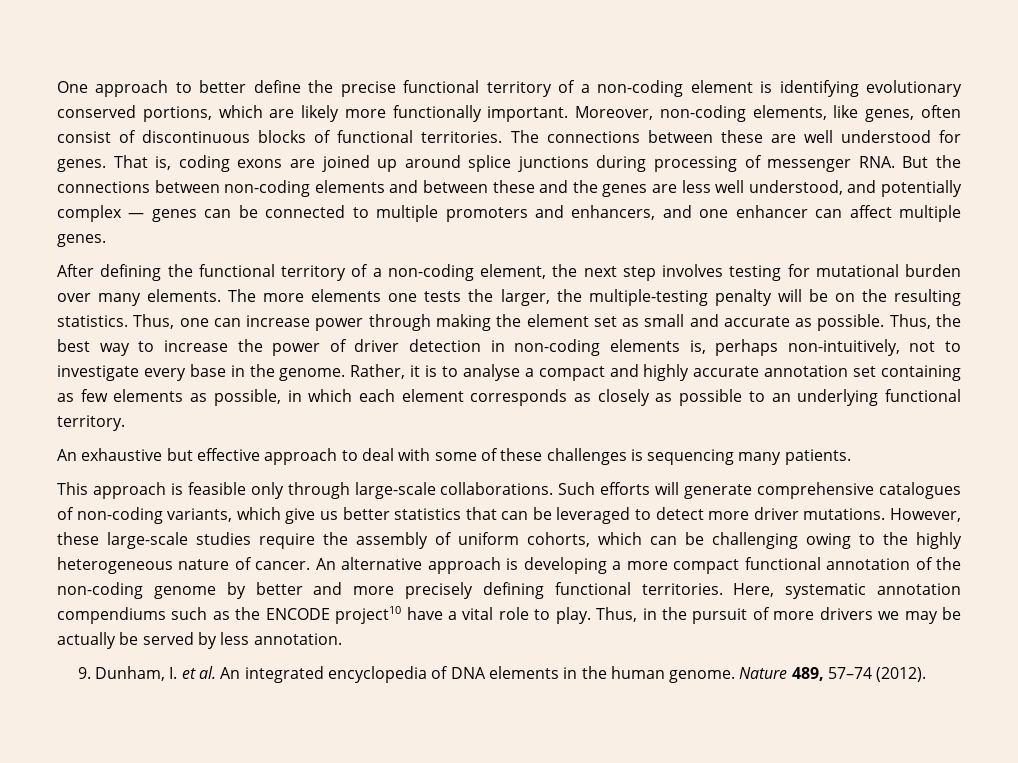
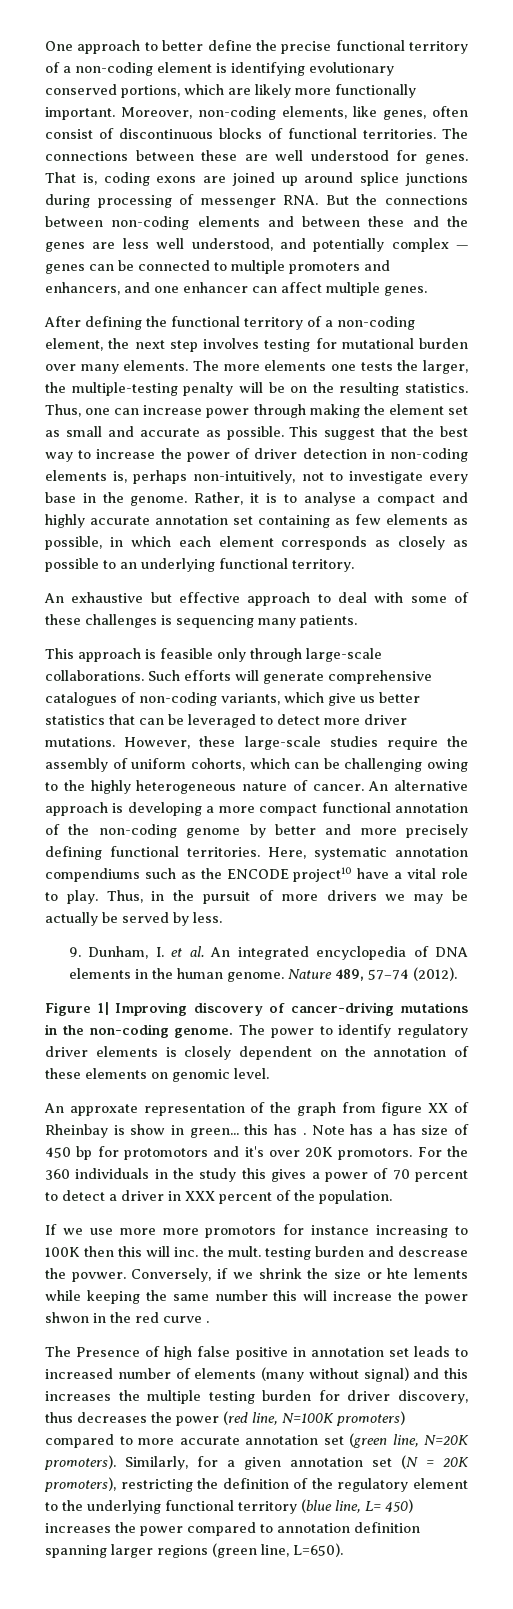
[889,314,931,329] Thus, -> [289,426,408,440] This suggest that
[220,632,342,645] less annotation. -> [193,912,222,923] less.
(927, 674) none -> [45,1002,468,1016] [45,1024,468,1038] [45,1046,469,1060] [45,1068,269,1082] [44,1102,469,1116] [45,1124,469,1138] [45,1146,469,1160] [45,1168,469,1182] [45,1190,392,1204] [45,1224,469,1238] [45,1246,468,1260] [45,1268,468,1282] [45,1290,469,1304] [45,1312,209,1323] [45,1346,469,1360] [45,1367,468,1382] [45,1390,468,1404] [45,1411,405,1426] [45,1433,469,1448] [44,1455,469,1470] [44,1477,468,1492] [45,1499,413,1514] [45,1522,420,1536] [45,1543,343,1558] // Figure 1| Improving discovery of cancer-driving mutations in the non-coding genome. The power to identify regulatory driver elements is closely dependent on the annotation of these elements on genomic level. // An approxate representation of the graph from figure XX of Rheinbay is show in green... this has . Note has a has size of 450 bp for protomotors and it's over 20K promotors. For the 360 individuals in the study this gives a power of 70 percent to detect a driver in XXX percent of the population. // If we use more more promotors for instance increasing to 100K then this will inc. the mult. testing burden and descrease the povwer. Conversely, if we shrink the size or hte lements while keeping the same number this will increase the power shwon in the red curve . // The Presence of high false positive in annotation set leads to increased number of elements (many without signal) and this increases the multiple testing burden for driver discovery, thus decreases the power (red line, N=100K promoters) compared to more accurate annotation set (green line, N=20K promoters). Similarly, for a given annotation set (N = 20K promoters), restricting the definition of the regulatory element to the underlying functional territory (blue line, L= 450) increases the power compared to annotation definition spanning larger regions (green line, L=650).

